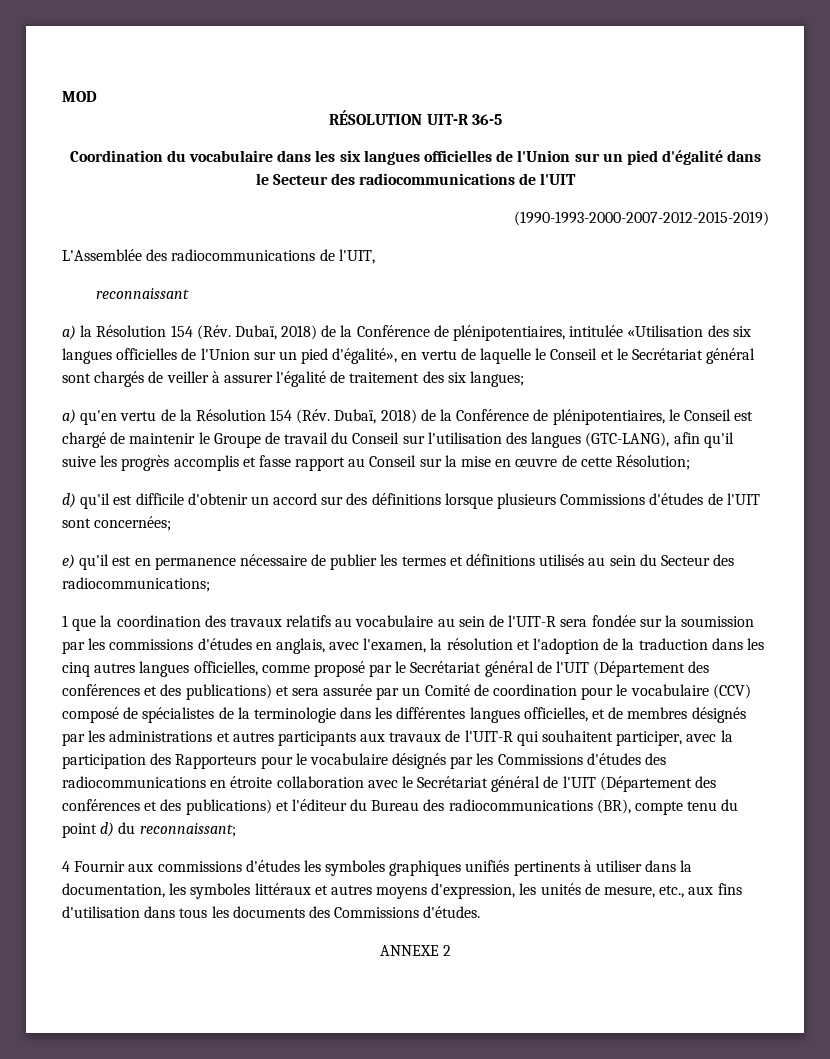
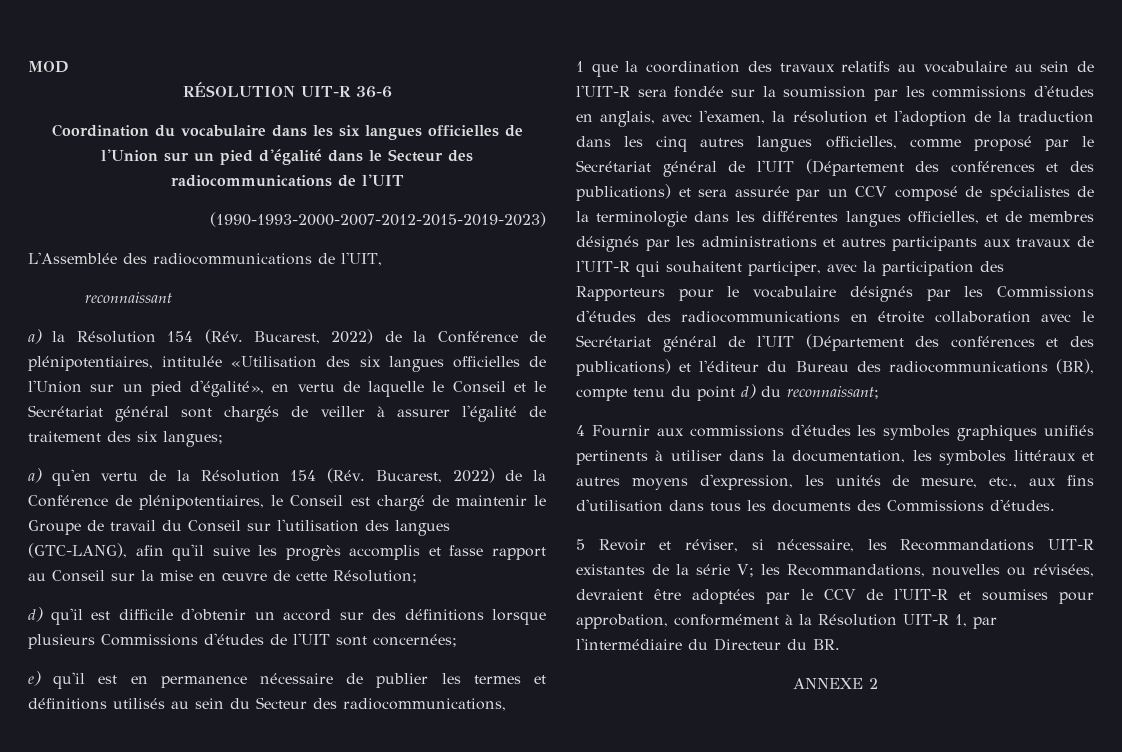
[471,114,502,125] 36-5 -> [355,86,392,98] 36-6
[514,211,769,226] (1990-1993-2000-2007-2012-2015-2019) -> [210,212,546,227] (1990-1993-2000-2007-2012-2015-2019-2023)
[234,325,318,340] Dubaï, 2018) -> [253,329,374,344] Bucarest, 2022)
[334,409,417,424] Dubaï, 2018) -> [375,468,495,483] Bucarest, 2022)
[62,577,210,592] radiocommunications; -> [343,698,506,711] radiocommunications,
[424,684,751,700] Comité de coordination pour le vocabulaire (CCV) -> [855,186,887,197] CCV
(481, 912) none -> [576,539,1094,552] [576,564,1094,577] [576,588,1094,604] [576,614,997,629] [576,638,840,651] // 5 Revoir et réviser, si nécessaire, les Recommandations UIT-R existantes de la série V; les Recommandations, nouvelles ou révisées, devraient être adoptées par le CCV de l'UIT-R et soumises pour approbation, conformément à la Résolution UIT-R 1, par l'intermédiaire du Directeur du BR.

